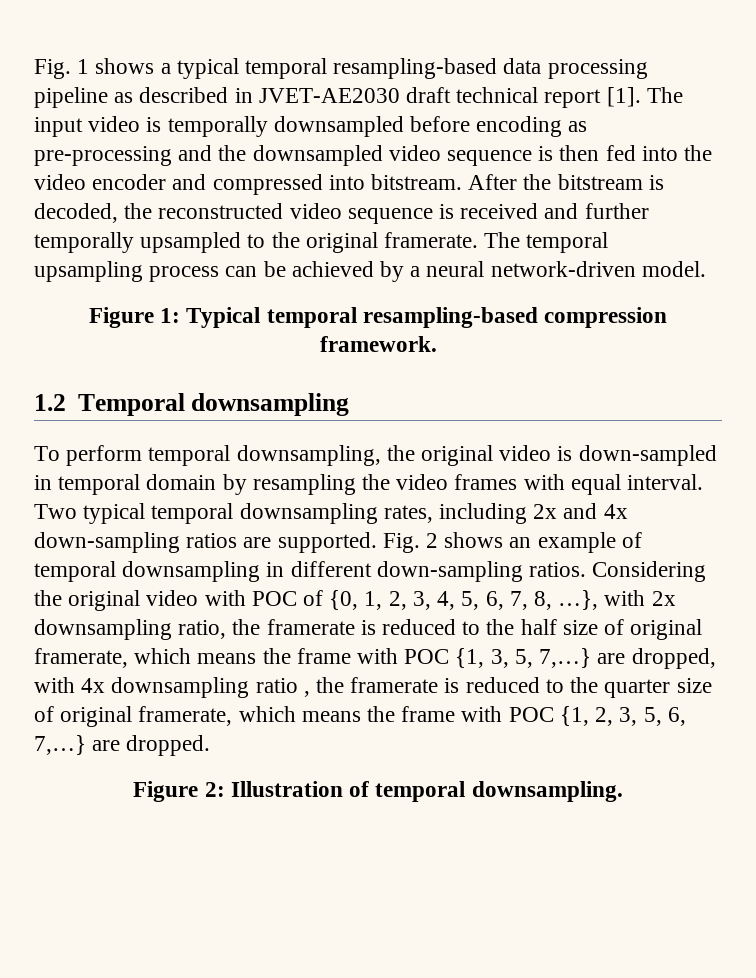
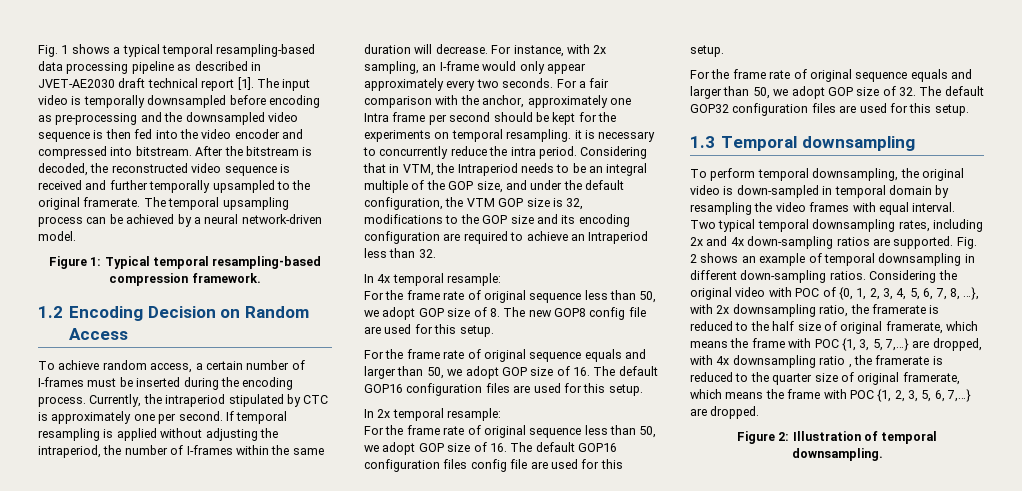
(66, 402) none -> [69,306,310,321] [69,328,129,340] [38,360,305,373] [38,377,294,390] [38,394,329,407] [38,411,288,424] [38,428,278,441] [38,445,324,458] [364,44,607,57] [364,61,586,74] [364,78,610,91] [364,95,631,108] [364,112,616,125] [364,129,656,142] [363,146,648,159] [363,163,648,176] [364,180,624,193] [364,197,584,210] [364,214,630,227] [364,231,649,244] [364,248,436,258] [364,273,502,286] [364,290,657,303] [364,307,646,320] [364,324,494,337] [364,349,646,362] [364,366,658,379] [364,383,643,396] [364,408,502,421] [364,425,657,438] [364,442,617,455] [364,459,623,472] [690,45,724,57] [690,69,972,82] [690,86,984,99] [690,103,969,116] [690,136,715,148] Encoding Decision on Random Access // To achieve random access, a certain number of I-frames must be inserted during the encoding process. Currently, the intraperiod stipulated by CTC is approximately one per second. If temporal resampling is applied without adjusting the intraperiod, the number of I-frames within the same duration will decrease. For instance, with 2x sampling, an I-frame would only appear approximately every two seconds. For a fair comparison with the anchor, approximately one Intra frame per second should be kept for the experiments on temporal resampling. it is necessary to concurrently reduce the intra period. Considering that in VTM, the Intraperiod needs to be an integral multiple of the GOP size, and under the default configuration, the VTM GOP size is 32, modifications to the GOP size and its encoding configuration are required to achieve an Intraperiod less than 32. // In 4x temporal resample: // For the frame rate of original sequence less than 50, we adopt GOP size of 8. The new GOP8 config file are used for this setup. // For the frame rate of original sequence equals and larger than 50, we adopt GOP size of 16. The default GOP16 configuration files are used for this setup. // In 2x temporal resample: // For the frame rate of original sequence less than 50, we adopt GOP size of 16. The default GOP16 configuration files config file are used for this setup. // For the frame rate of original sequence equals and larger than 50, we adopt GOP size of 32. The default GOP32 configuration files are used for this setup. // 1.3

